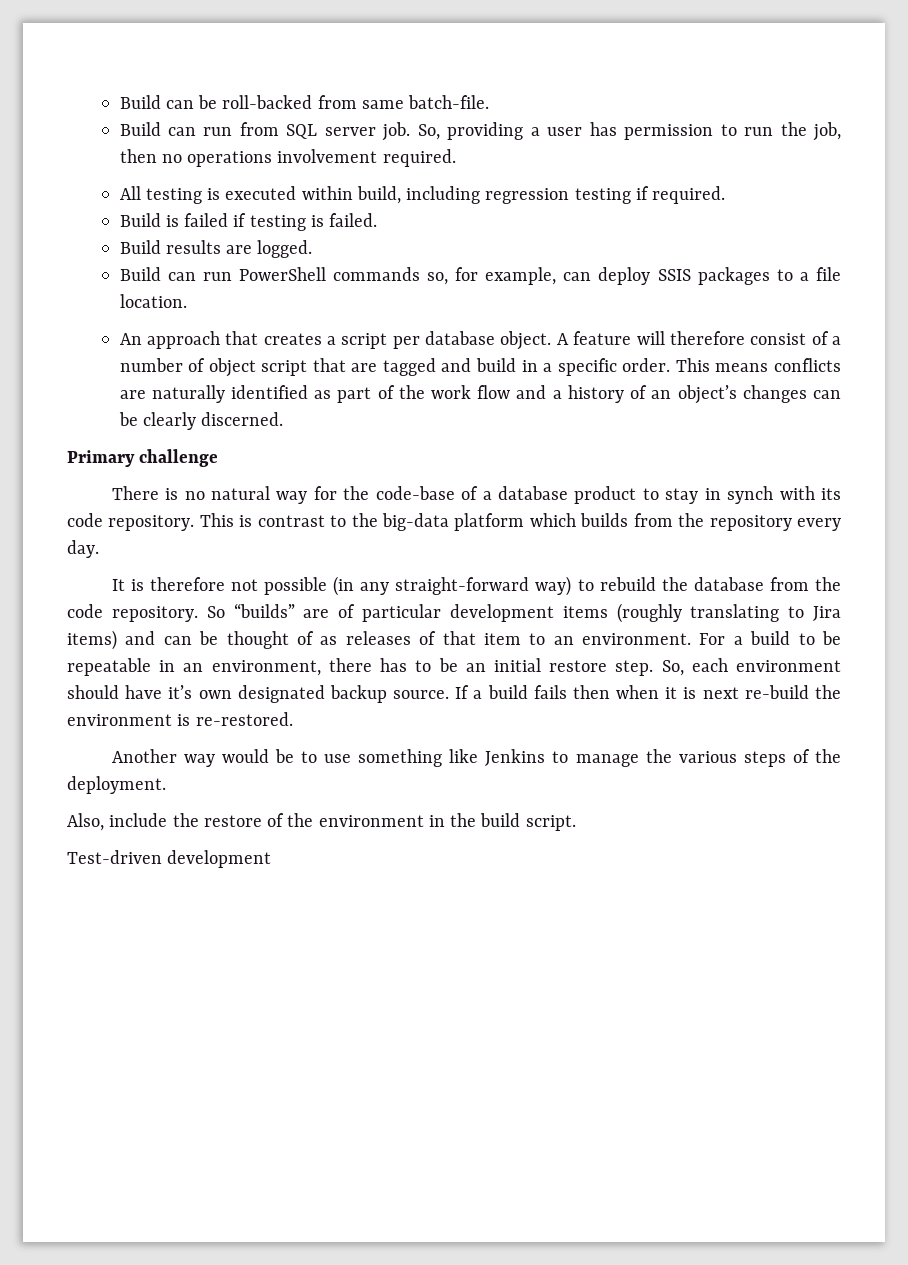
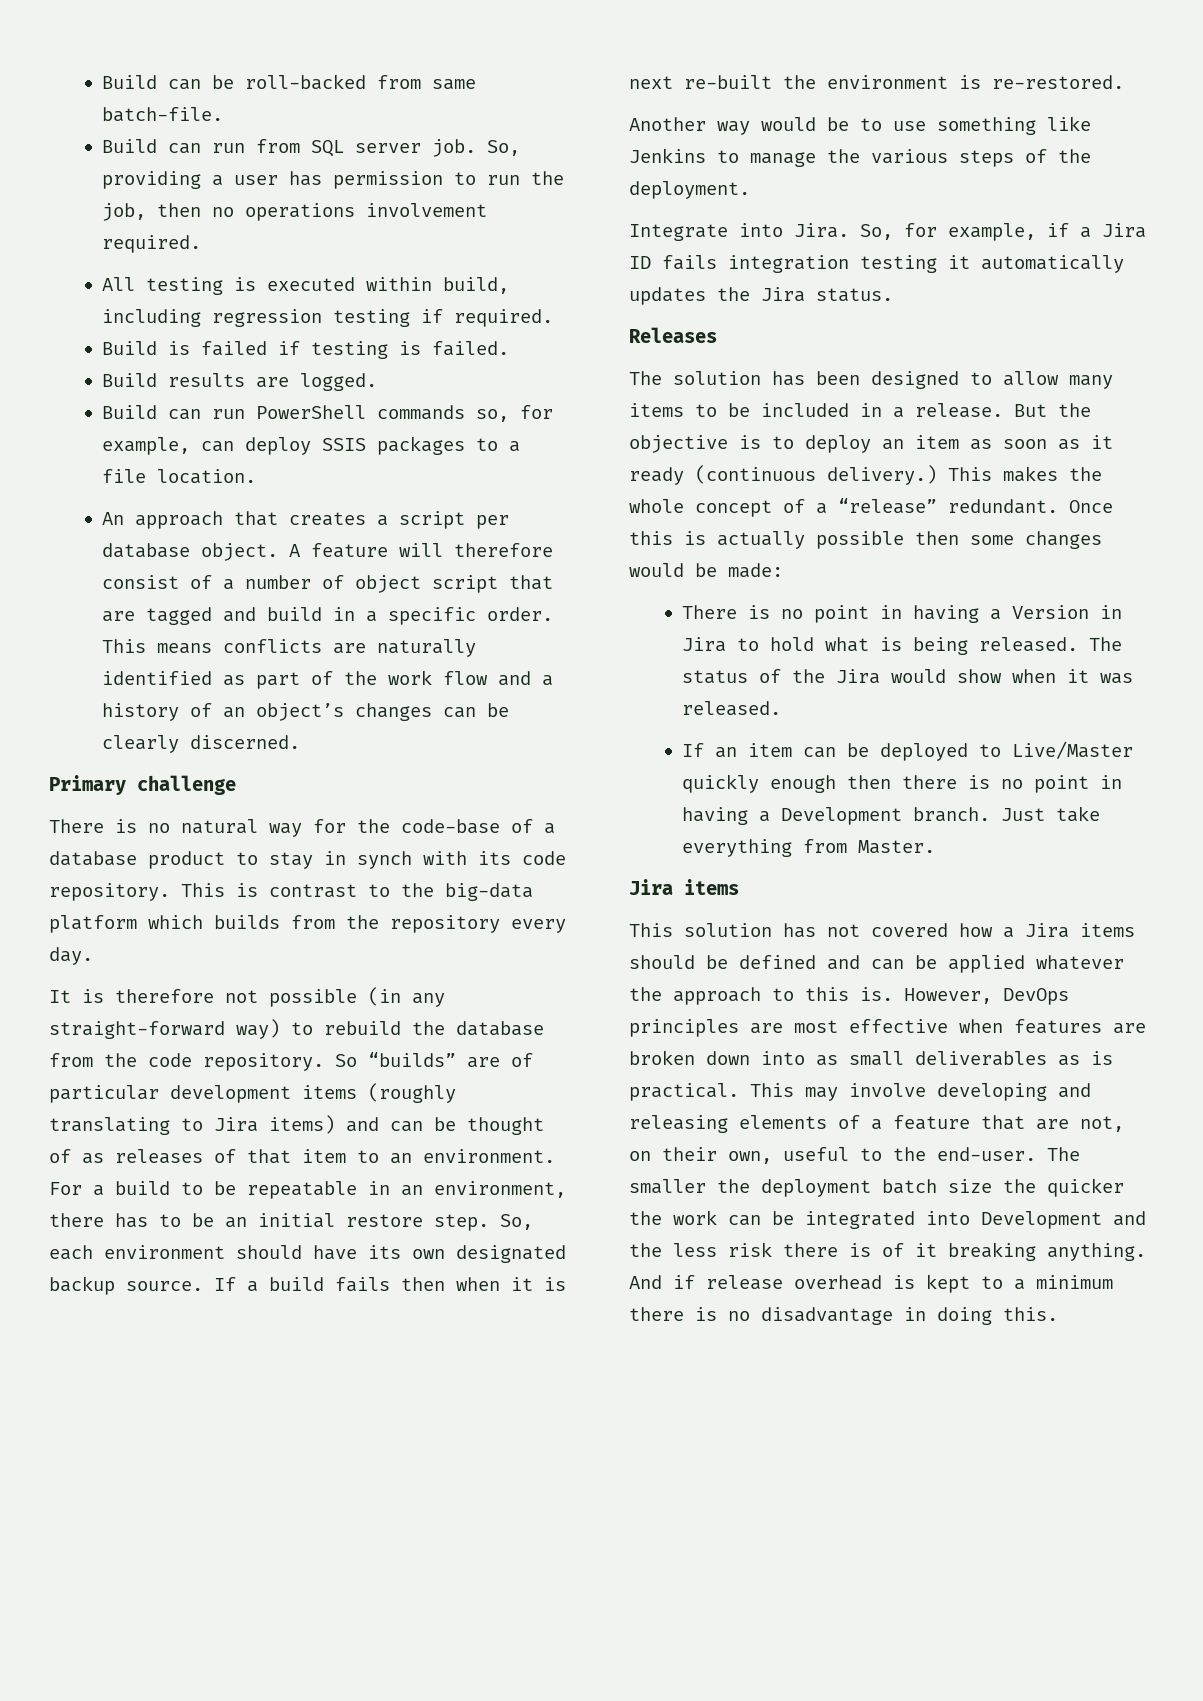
[168,685,193,699] it’s -> [368,1245,401,1259] its
[744,685,809,699] re-build -> [684,75,772,89] re-built
[67,813,576,831] [67,850,272,868] Also, include the restore of the environment in the build script. // Test-driven development -> [629,223,1146,241] [629,255,1124,273] [629,287,893,305] [629,327,717,343] [629,371,1113,389] [629,403,1091,418] [629,435,1113,453] [629,465,1102,485] [629,498,1113,517] [629,531,1102,549] [629,563,783,578] [681,605,1122,623] [681,637,1122,655] [681,669,1133,684] [681,701,781,716] [681,741,1133,761] [681,774,1122,793] [681,806,1100,825] [681,839,935,857] [629,879,739,895] [629,923,1135,938] [629,955,1124,973] [629,987,1069,1005] [629,1019,1146,1037] [629,1050,1113,1066] [629,1083,1091,1101] [629,1115,1124,1133] [629,1147,1080,1164] [629,1178,1124,1197] [629,1210,1146,1229] [629,1242,1146,1261] [629,1274,1113,1293] [629,1307,1058,1325] Integrate into Jira. So, for example, if a Jira ID fails integration testing it automatically updates the Jira status. // Releases // The solution has been designed to allow many items to be included in a release. But the objective is to deploy an item as soon as it ready (continuous delivery.) This makes the whole concept of a “release” redundant. Once this is actually possible then some changes would be made: // There is no point in having a Version in Jira to hold what is being released. The status of the Jira would show when it was released. // If an item can be deployed to Live/Master quickly enough then there is no point in having a Development branch. Just take everything from Master. // Jira items // This solution has not covered how a Jira items should be defined and can be applied whatever the approach to this is. However, DevOps principles are most effective when features are broken down into as small deliverables as is practical. This may involve developing and releasing elements of a feature that are not, on their own, useful to the end-user. The smaller the deployment batch size the quicker the work can be integrated into Development and the less risk there is of it breaking anything. And if release overhead is kept to a minimum there is no disadvantage in doing this.

